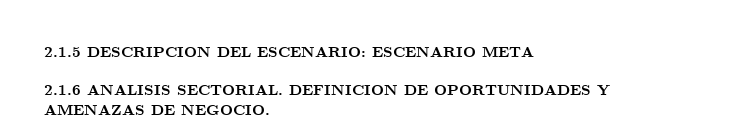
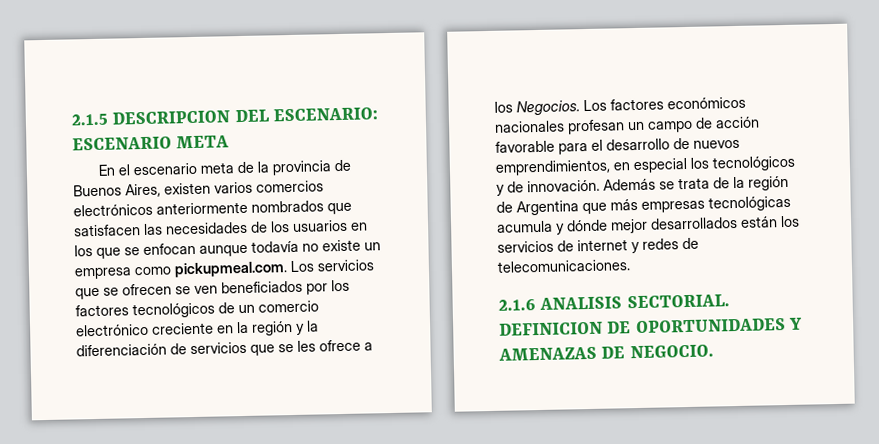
(534, 51) none -> [98,159,352,176] [73,180,324,198] [73,200,352,217] [73,219,368,237] [74,239,381,259] [74,259,374,280] [75,279,350,300] [75,300,319,319] [76,320,319,337] [76,339,373,357] [494,96,746,116] [494,116,760,135] [495,137,740,155] [495,155,796,176] [496,175,789,196] [496,195,791,216] [497,215,800,235] [497,237,699,254] [497,259,631,273] // En el escenario meta de la provincia de Buenos Aires, existen varios comercios electrónicos anteriormente nombrados que satisfacen las necesidades de los usuarios en los que se enfocan aunque todavía no existe un empresa como pickupmeal.com. Los servicios que se ofrecen se ven beneficiados por los factores tecnológicos de un comercio electrónico creciente en la región y la diferenciación de servicios que se les ofrece a los Negocios. Los factores económicos nacionales profesan un campo de acción favorable para el desarrollo de nuevos emprendimientos, en especial los tecnológicos y de innovación. Además se trata de la región de Argentina que más empresas tecnológicas acumula y dónde mejor desarrollados están los servicios de internet y redes de telecomunicaciones.

